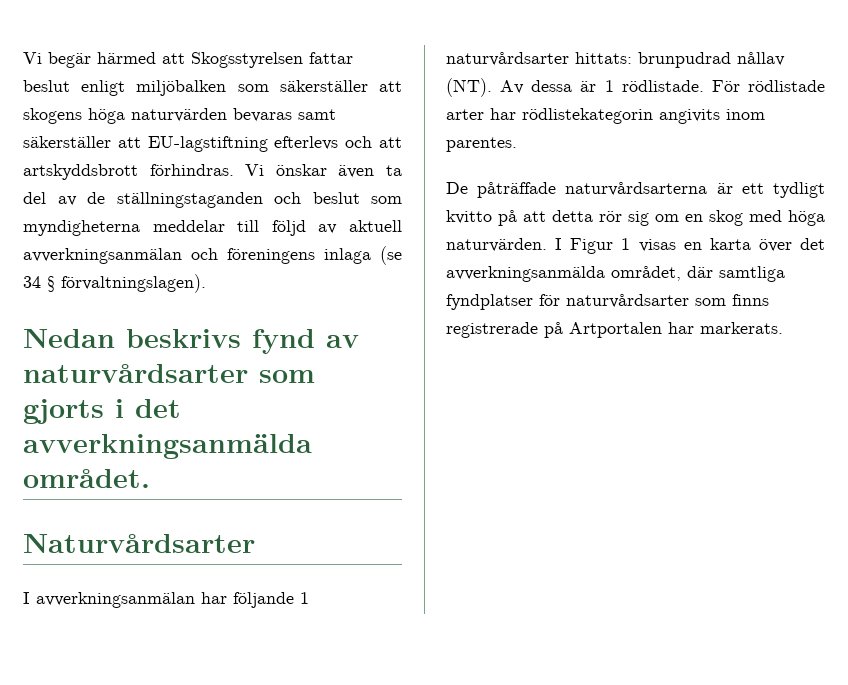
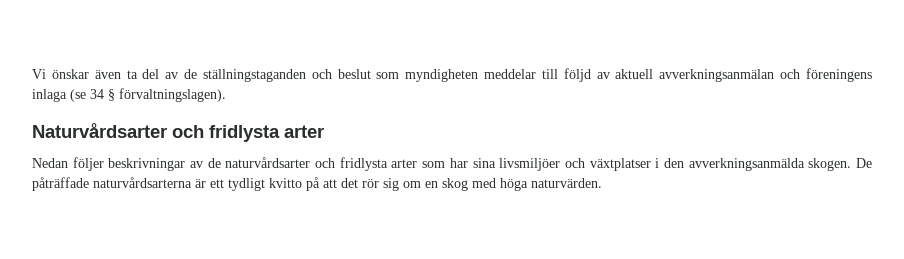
[23,52,353,68] [23,80,402,96] [23,108,336,124] [23,136,402,152] [23,164,265,180] Vi begär härmed att Skogsstyrelsen fattar beslut enligt miljöbalken som säkerställer att skogens höga naturvärden bevaras samt säkerställer att EU-lagstiftning efterlevs och att artskyddsbrott förhindras. Vi -> [32,69,46,79] Vi
[23,220,140,236] myndigheterna -> [405,69,479,82] myndigheten
[23,329,359,354] [23,364,315,383] [23,399,181,424] [23,434,312,459] [23,469,150,488] [23,534,255,553] [23,592,309,608] [446,52,785,68] [446,78,825,97] [446,108,765,124] [446,137,517,152] Nedan beskrivs fynd av naturvårdsarter som gjorts i det avverkningsanmälda området. // Naturvårdsarter // I avverkningsanmälan har följande 1 naturvårdsarter hittats: brunpudrad nållav (NT). Av dessa är 1 rödlistade. För rödlistade arter har rödlistekategorin angivits inom parentes. // -> [32,123,324,142] [32,157,852,171] Naturvårdsarter och fridlysta arter // Nedan följer beskrivningar av de naturvårdsarter och fridlysta arter som har sina livsmiljöer och växtplatser i den avverkningsanmälda skogen.
[552,210,593,222] detta -> [341,178,358,188] det
[555,238,825,254] [446,266,785,282] [446,294,769,310] [446,322,783,338] I Figur 1 visas en karta över det avverkningsanmälda området, där samtliga fyndplatser för naturvårdsarter som finns registrerade på Artportalen har markerats. -> (602, 183) none

